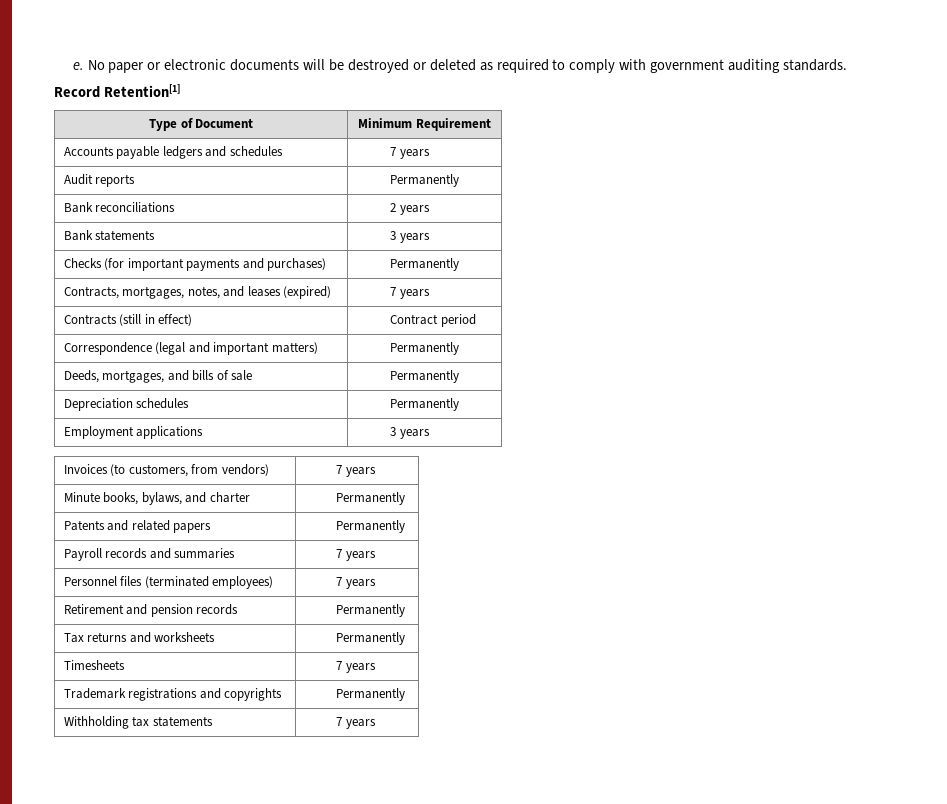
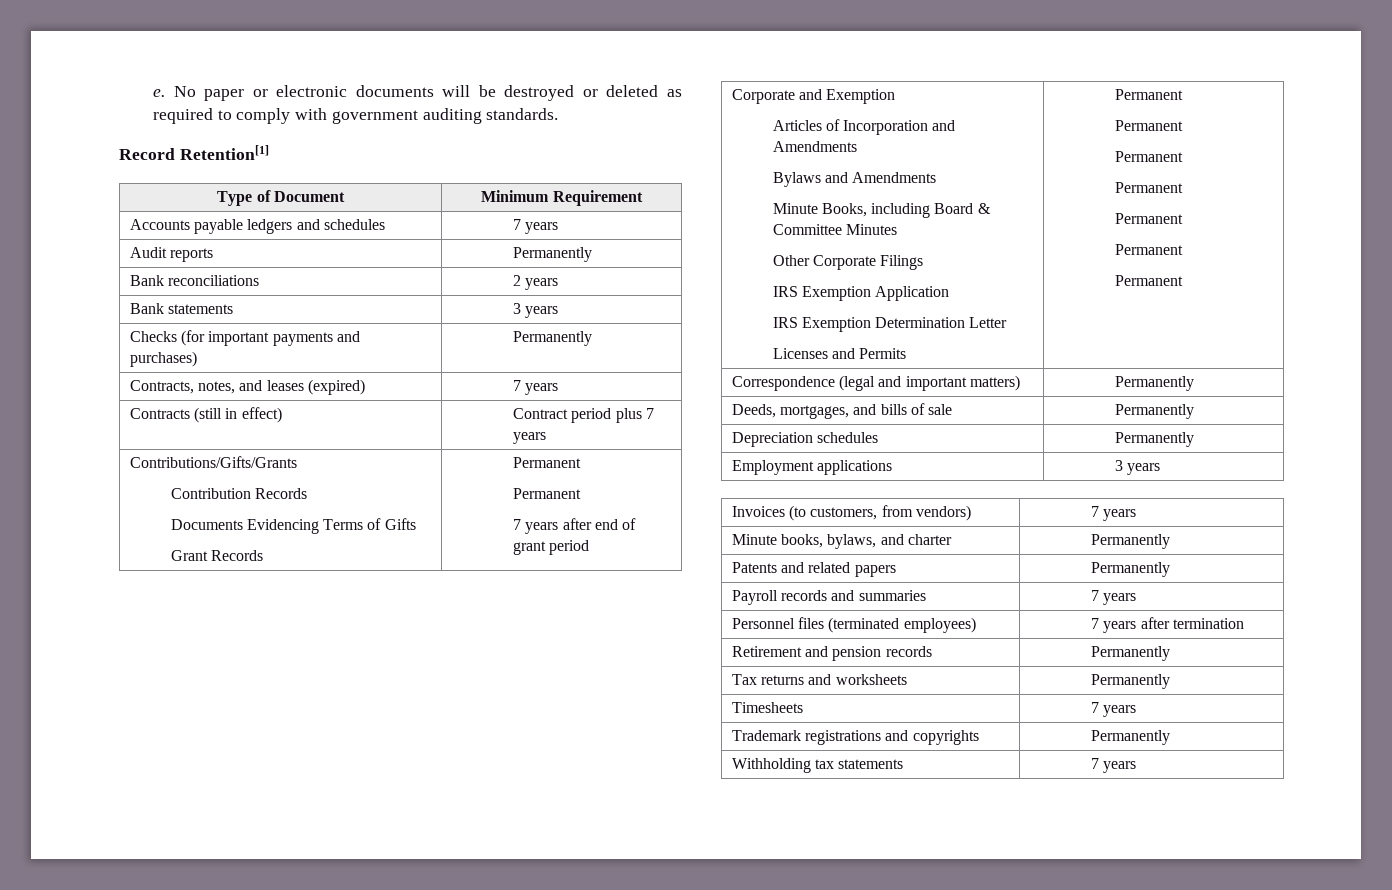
[122,286,185,299] mortgages, -> (194, 387) none
(476, 320) none -> [615,408,654,423] [512,432,546,444] [129,456,297,468] [170,488,307,499] [170,518,416,534] [170,550,263,561] [512,457,581,468] [512,488,581,499] [512,518,637,534] [512,540,590,555] [731,89,896,104] [772,119,956,135] [772,141,857,152] [772,172,937,187] [772,203,991,218] [772,224,897,235] [772,255,924,270] [772,286,950,301] [772,317,1008,332] [772,348,907,359] [1114,89,1183,100] [1114,120,1183,131] [1114,151,1183,162] [1114,182,1183,193] [1114,213,1183,224] [1114,244,1183,255] [1114,275,1183,286] plus 7 years // Contributions/Gifts/Grants // Contribution Records // Documents Evidencing Terms of Gifts // Grant Records | Permanent // Permanent // 7 years after end of grant period // Corporate and Exemption // Articles of Incorporation and Amendments // Bylaws and Amendments // Minute Books, including Board & Committee Minutes // Other Corporate Filings // IRS Exemption Application // IRS Exemption Determination Letter // Licenses and Permits | Permanent // Permanent // Permanent // Permanent // Permanent // Permanent // Permanent
(376, 584) none -> [1140,617,1244,629] after termination

